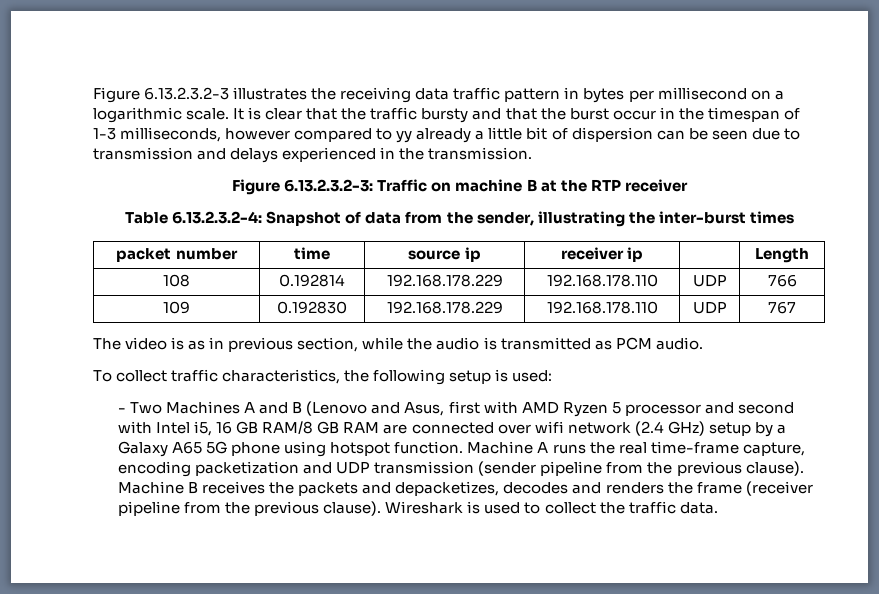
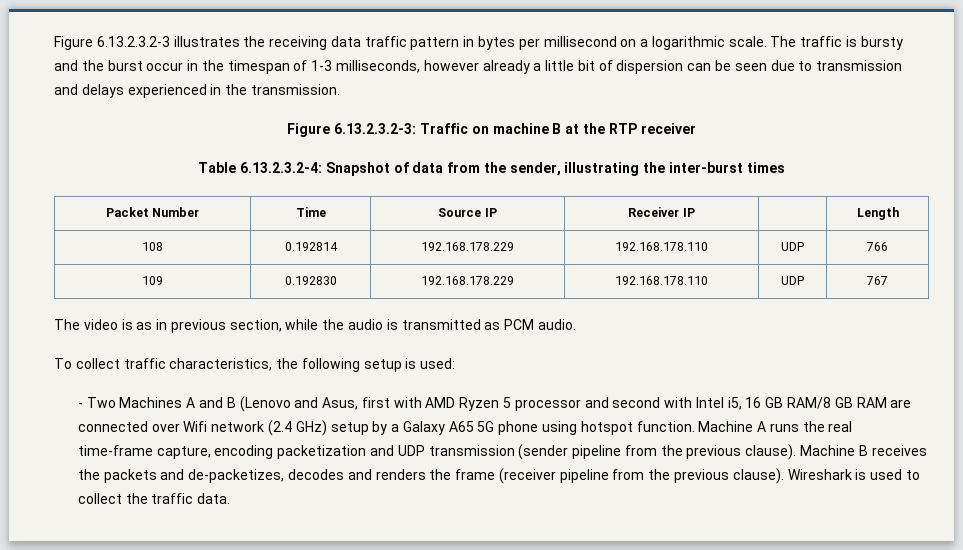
[233,107,418,120] It is clear that the traffic -> [770,36,858,47] The traffic is
[505,108,537,120] that -> (78, 65) none
[294,128,413,143] compared to yy -> (479, 65) none
[116,248,238,262] [294,247,330,260] [408,247,481,262] [560,247,644,262] packet number | time | source ip | receiver ip -> [105,207,200,217] [295,207,326,217] [438,208,497,217] [628,207,695,217] Packet Number | Time | Source IP | Receiver IP
[534,421,564,433] wifi -> [183,421,208,432] Wifi
[395,481,500,496] depacketizes, -> [188,469,285,483] de-packetizes,

